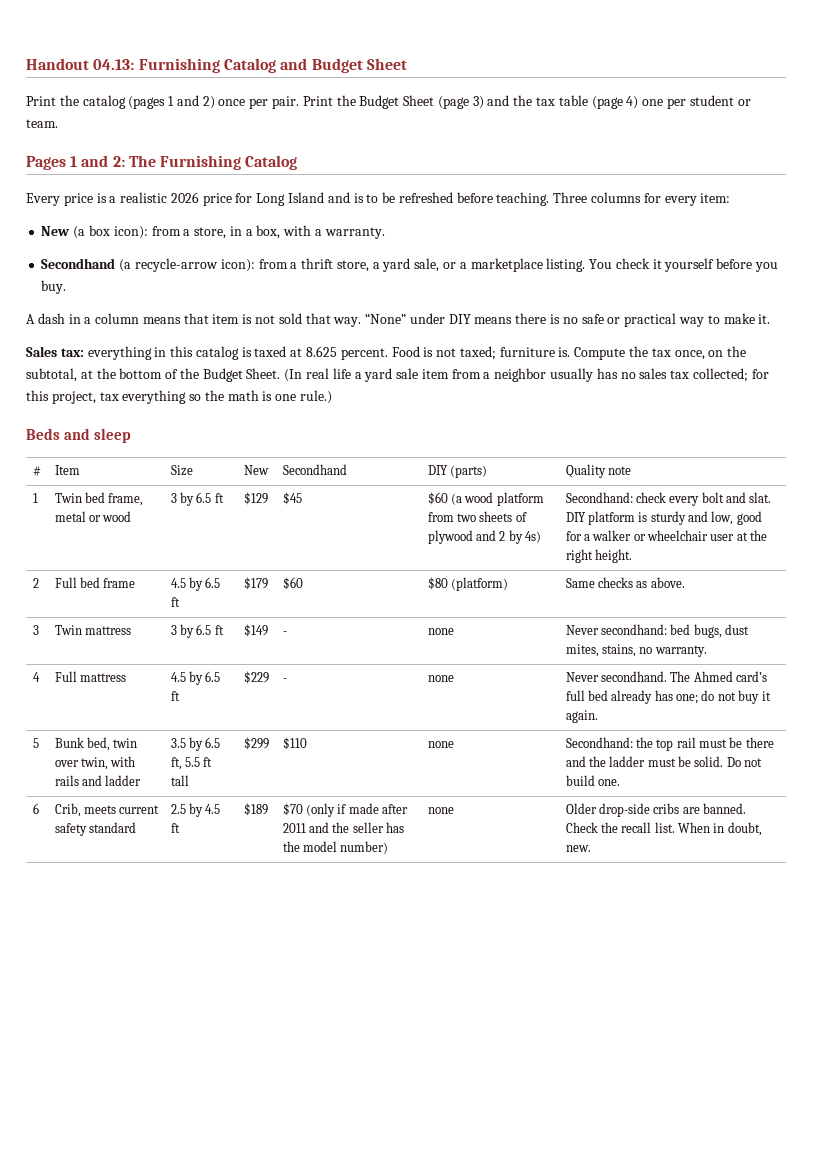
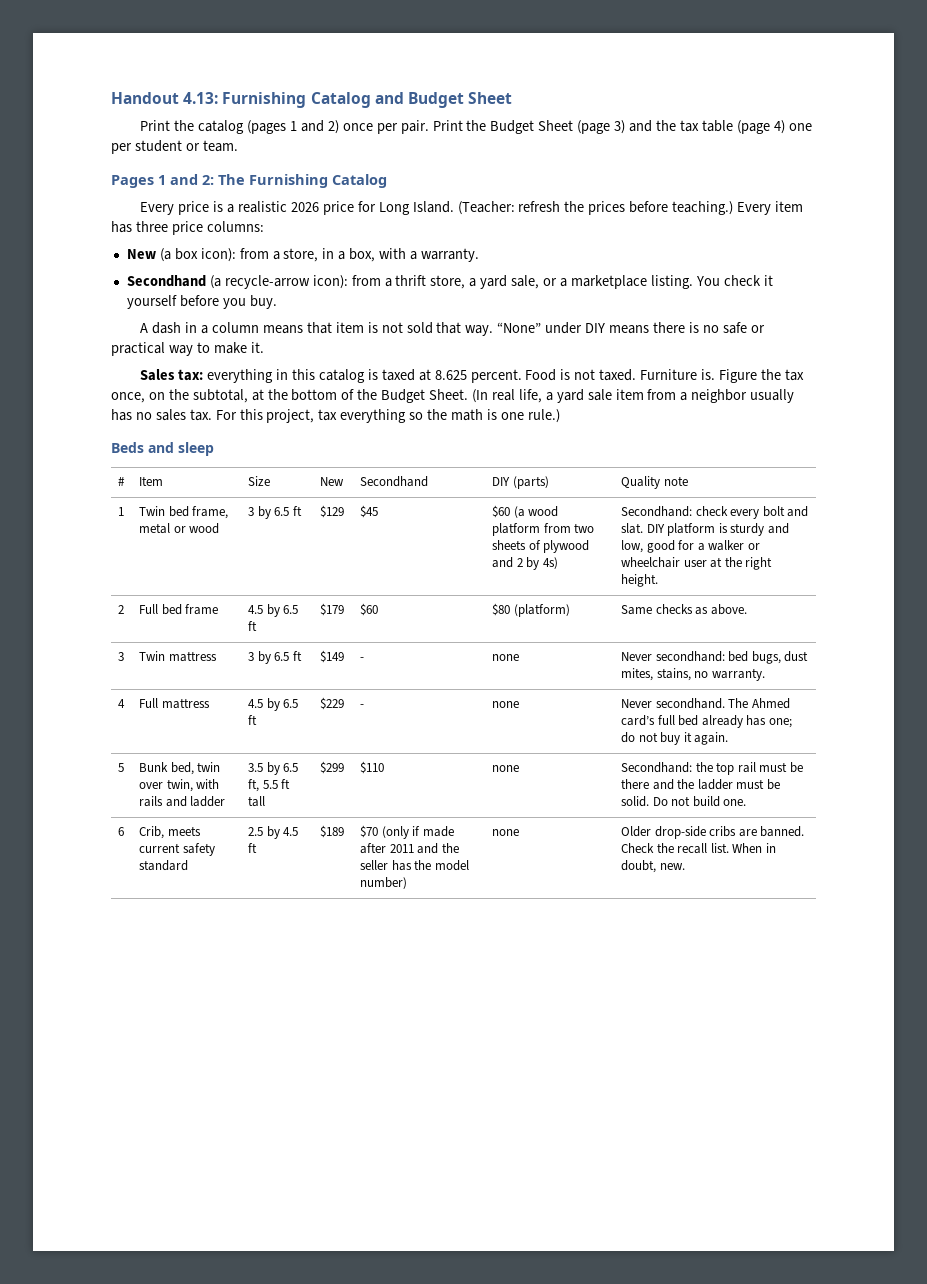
[93,59,135,70] 04.13: -> [183,92,219,104] 4.13:
[288,192,731,206] Island and is to be refreshed before teaching. Three columns for every item: -> [412,201,803,215] [111,221,264,235] Island. (Teacher: refresh the prices before teaching.) Every item has three price columns:
[459,346,626,360] taxed; furniture is. Compute -> [599,369,757,383] taxed. Furniture is. Figure
[332,368,351,379] life -> [518,389,542,403] life,
[670,368,769,382] tax collected; for -> [189,409,237,421] tax. For

